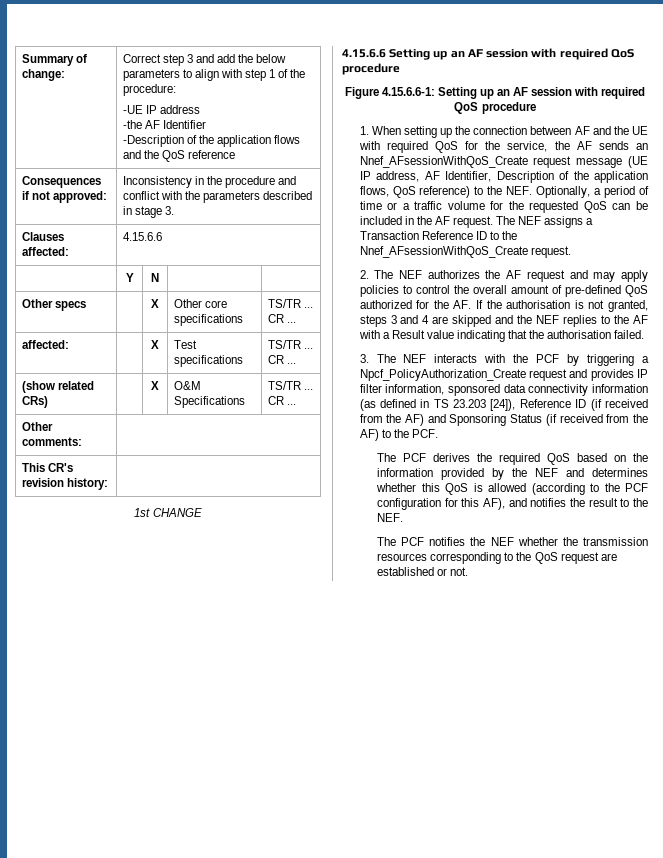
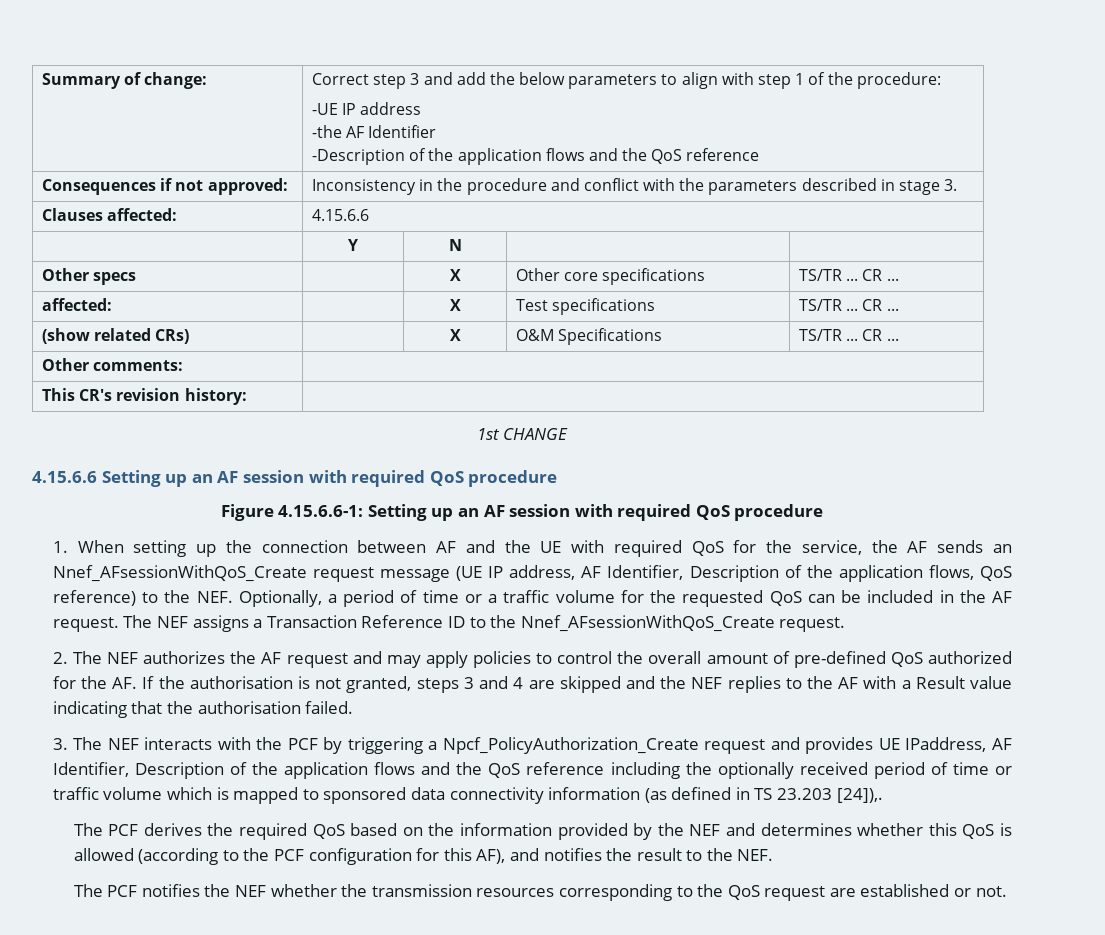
[637,369,648,378] [359,384,445,395] IP filter information, -> [878,737,1012,752] [52,762,1013,779] [52,787,319,804] UE IPaddress, AF Identifier, Description of the application flows and the QoS reference including the optionally received period of time or traffic volume which is mapped to
[490,399,648,411] [359,414,648,426] [359,429,438,441] [24]), Reference ID (if received from the AF) and Sponsoring Status (if received from the AF) to the PCF. -> [836,788,883,803] [24]),.

